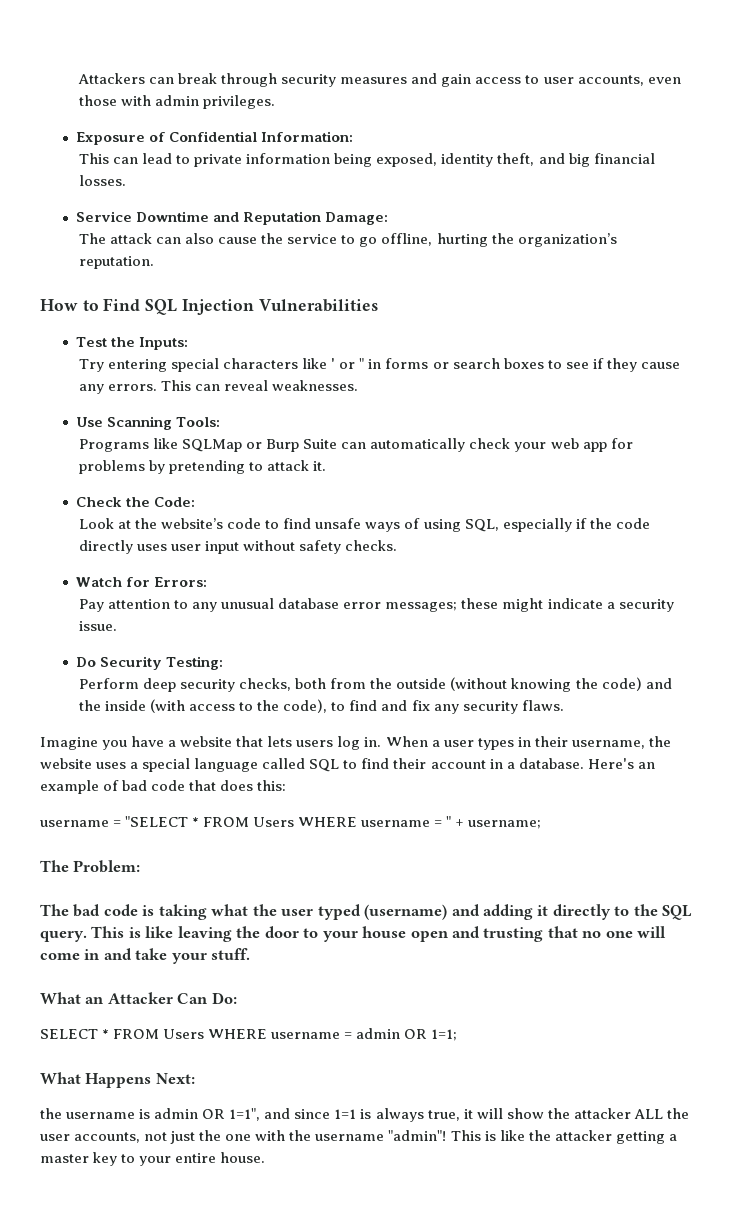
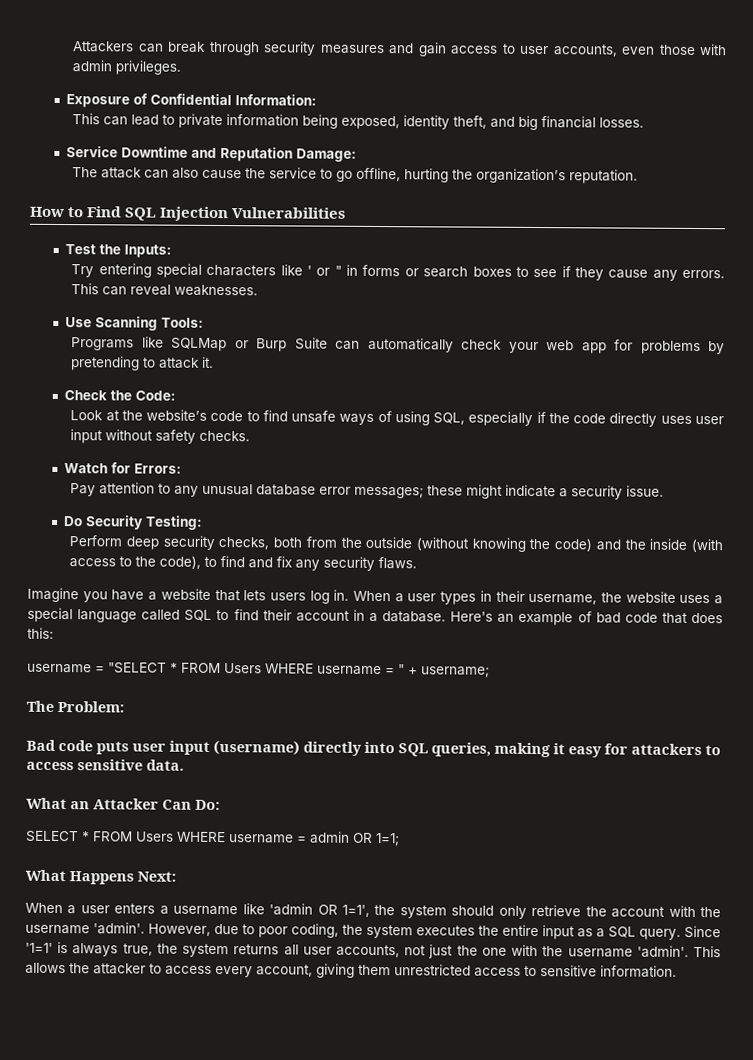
[40,904,693,920] [40,926,667,942] [40,948,251,964] The bad code is taking what the user typed (username) and adding it directly to the SQL query. This is like leaving the door to your house open and trusting that no one will come in and take your stuff. -> [26,739,721,758] [26,759,184,771] Bad code puts user input (username) directly into SQL queries, making it easy for attackers to access sensitive data.
[40,1108,689,1122] the username is admin OR 1=1", and since 1=1 is always true, it will show the attacker ALL the -> [25,902,722,919] [25,922,721,940] [25,942,299,958] When a user enters a username like 'admin OR 1=1', the system should only retrieve the account with the username 'admin'. However, due to poor coding, the system executes the entire input as a SQL query. Since '1=1' is always true, the system returns all
[388,1130,677,1144] [40,1152,266,1166] "admin"! This is like the attacker getting a master key to your entire house. -> [636,945,721,958] [25,962,677,978] 'admin'. This allows the attacker to access every account, giving them unrestricted access to sensitive information.

